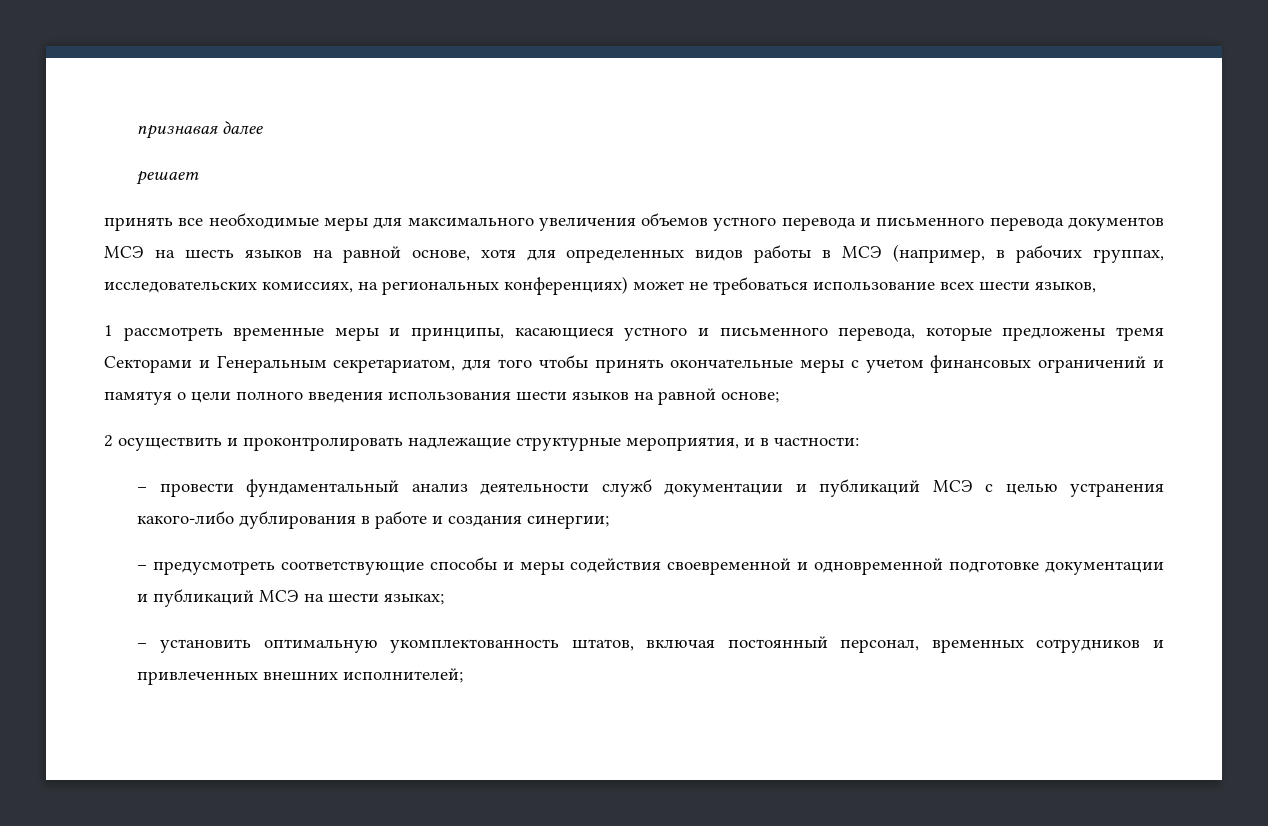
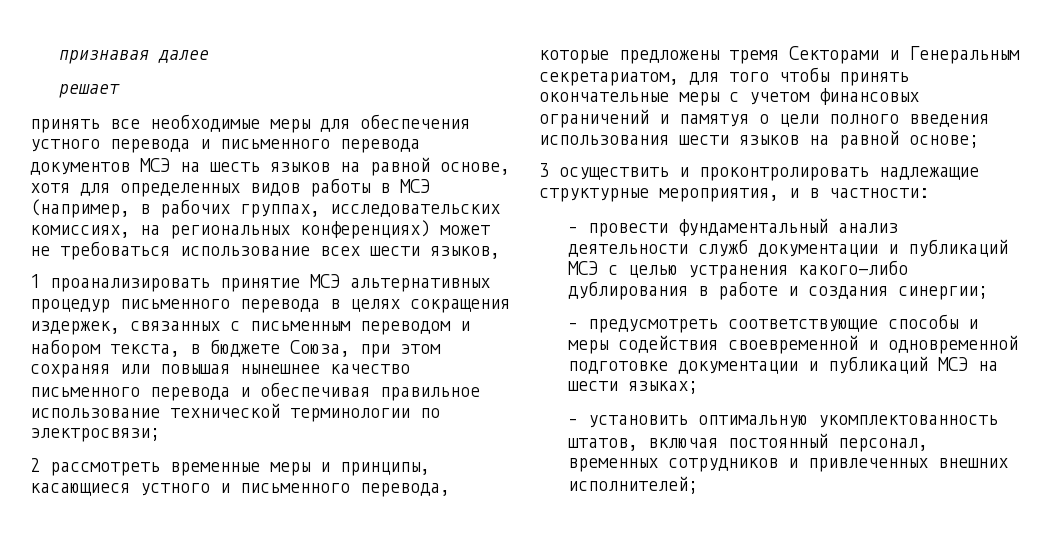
[407,213,709,231] максимального увеличения объемов -> [360,114,470,129] обеспечения
(113, 330) none -> [50,274,490,292] [30,299,510,313] [30,321,470,335] [30,339,441,358] [30,364,410,378] [30,382,480,401] [30,403,440,422] [30,428,160,442] [30,458,40,472] проанализировать принятие МСЭ альтернативных процедур письменного перевода в целях сокращения издержек, связанных с письменным переводом и набором текста, в бюджете Союза, при этом сохраняя или повышая нынешнее качество письменного перевода и обеспечивая правильное использование технической терминологии по электросвязи; // 2
[104,435,113,447] 2 -> [539,163,549,177] 3

